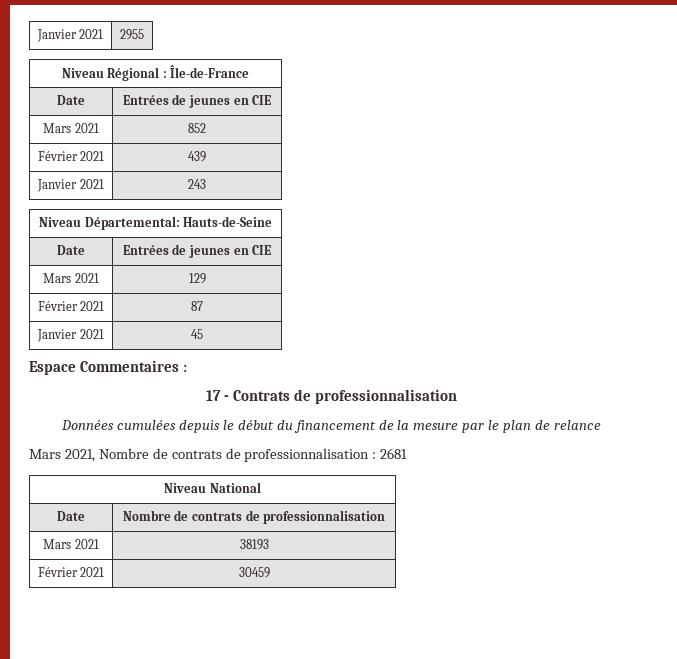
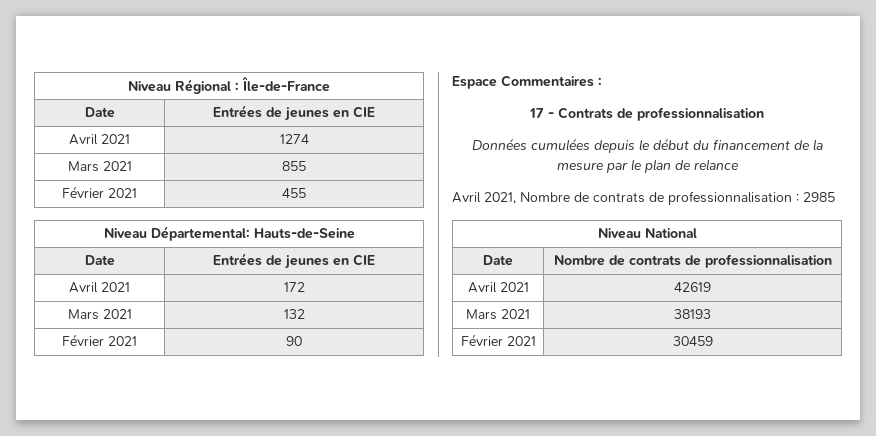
[36,29,104,42] [120,29,144,40] Janvier 2021 | 2955 // -> (127, 86) none
[43,123,99,133] [188,123,206,133] [37,151,105,161] [188,151,206,162] [37,179,104,192] [188,179,206,189] // Mars 2021 | 852 // Février 2021 | 439 // Janvier 2021 | 243 -> [69,134,130,145] [279,134,309,144] [67,161,132,172] [282,161,306,171] [62,186,137,198] [282,188,306,198] // Avril 2021 | 1274 // Mars 2021 | 855 // Février 2021 | 455
[43,273,99,283] [188,273,206,284] [37,301,105,311] [191,301,203,311] [37,329,104,342] [191,329,203,339] // Mars 2021 | 129 // Février 2021 | 87 // Janvier 2021 | 45 -> [69,282,130,293] [283,282,305,292] [67,309,132,320] [283,309,305,319] [62,334,137,346] [286,336,302,346] // Avril 2021 | 172 // Mars 2021 | 132 // Février 2021 | 90
[29,449,61,459] Mars -> [452,192,481,203] Avril
[380,448,408,459] 2681 -> [803,192,835,202] 2985
(386, 517) none -> [467,282,529,293] [674,282,711,292] // Avril 2021 | 42619

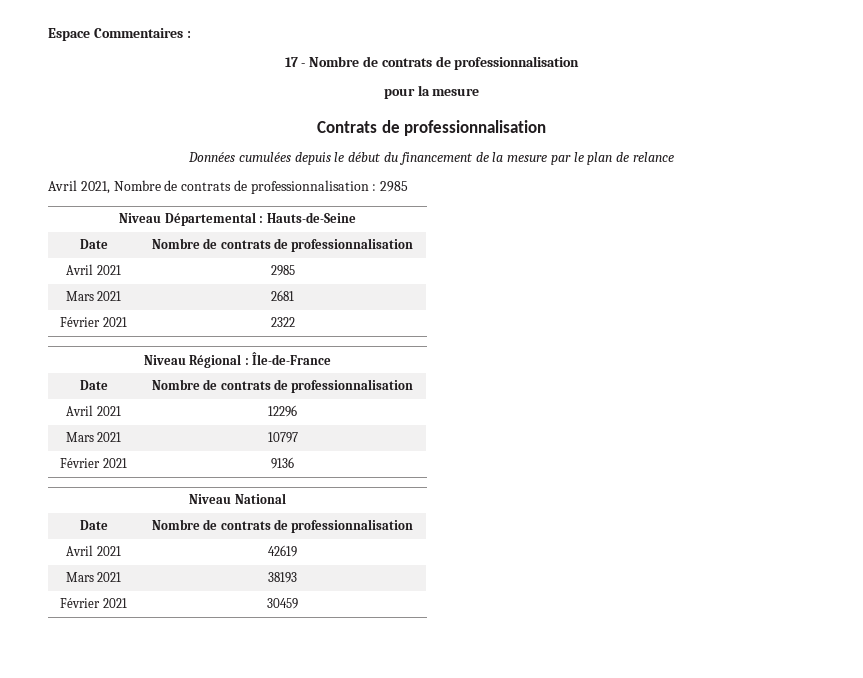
[127,77,330,94] [84,107,115,118] [213,105,375,121] [69,134,130,145] [279,134,309,144] [67,161,132,172] [282,161,306,171] [62,186,137,198] [282,188,306,198] [103,226,355,241] [84,255,115,266] [213,253,375,269] [69,282,130,293] [283,282,305,292] [67,309,132,320] [283,309,305,319] [62,334,137,346] [286,336,302,346] Niveau Régional : Île-de-France // Date | Entrées de jeunes en CIE // Avril 2021 | 1274 // Mars 2021 | 855 // Février 2021 | 455 // Niveau Départemental: Hauts-de-Seine // Date | Entrées de jeunes en CIE // Avril 2021 | 172 // Mars 2021 | 132 // Février 2021 | 90 // -> (48, 34) none
(554, 115) none -> [309,56,580,70] [383,85,480,99] Nombre de contrats de professionnalisation // pour la mesure //
(835, 197) none -> [119,212,356,226] [79,239,108,249] [151,238,414,252] [66,264,121,275] [270,265,295,276] [65,291,122,301] [271,290,294,301] [60,317,127,327] [270,317,295,327] [143,352,332,368] [79,380,108,390] [151,379,414,393] [66,405,121,416] [268,405,297,417] [65,432,122,442] [267,432,298,443] [60,458,127,468] [271,457,294,469] // Niveau Départemental : Hauts-de-Seine // Date | Nombre de contrats de professionnalisation // Avril 2021 | 2985 // Mars 2021 | 2681 // Février 2021 | 2322 // Niveau Régional : Île-de-France // Date | Nombre de contrats de professionnalisation // Avril 2021 | 12296 // Mars 2021 | 10797 // Février 2021 | 9136

